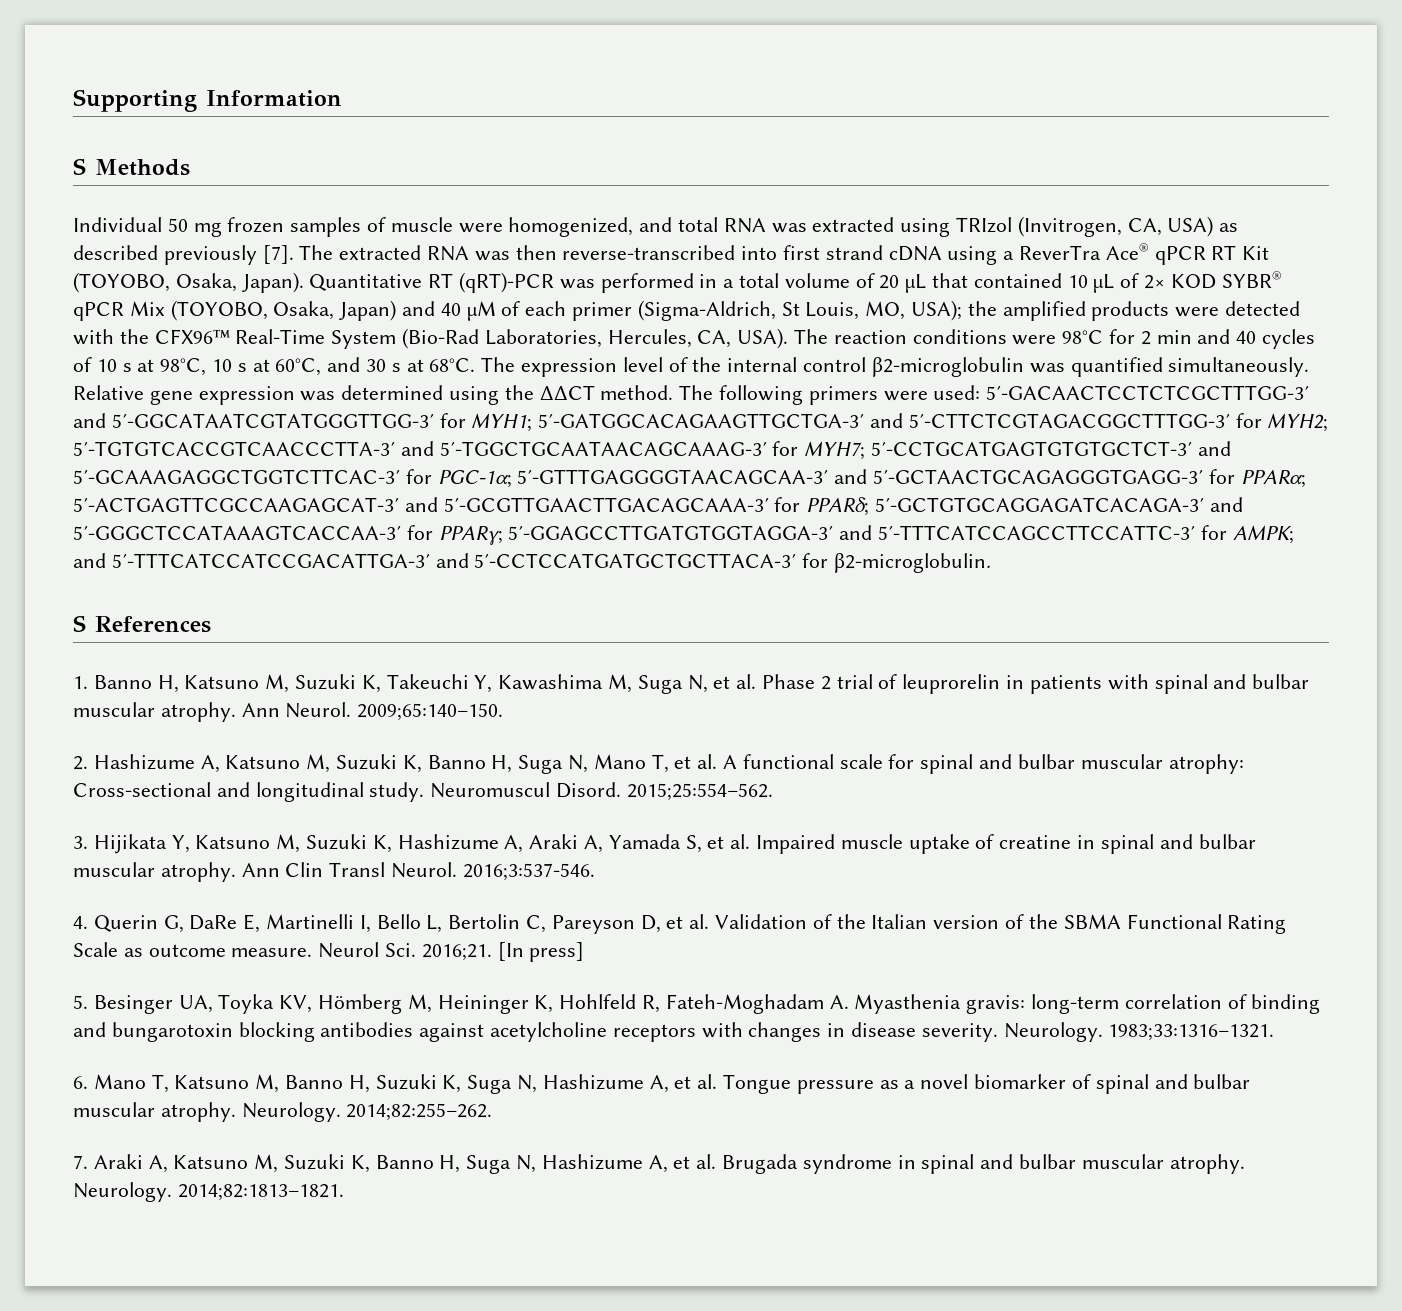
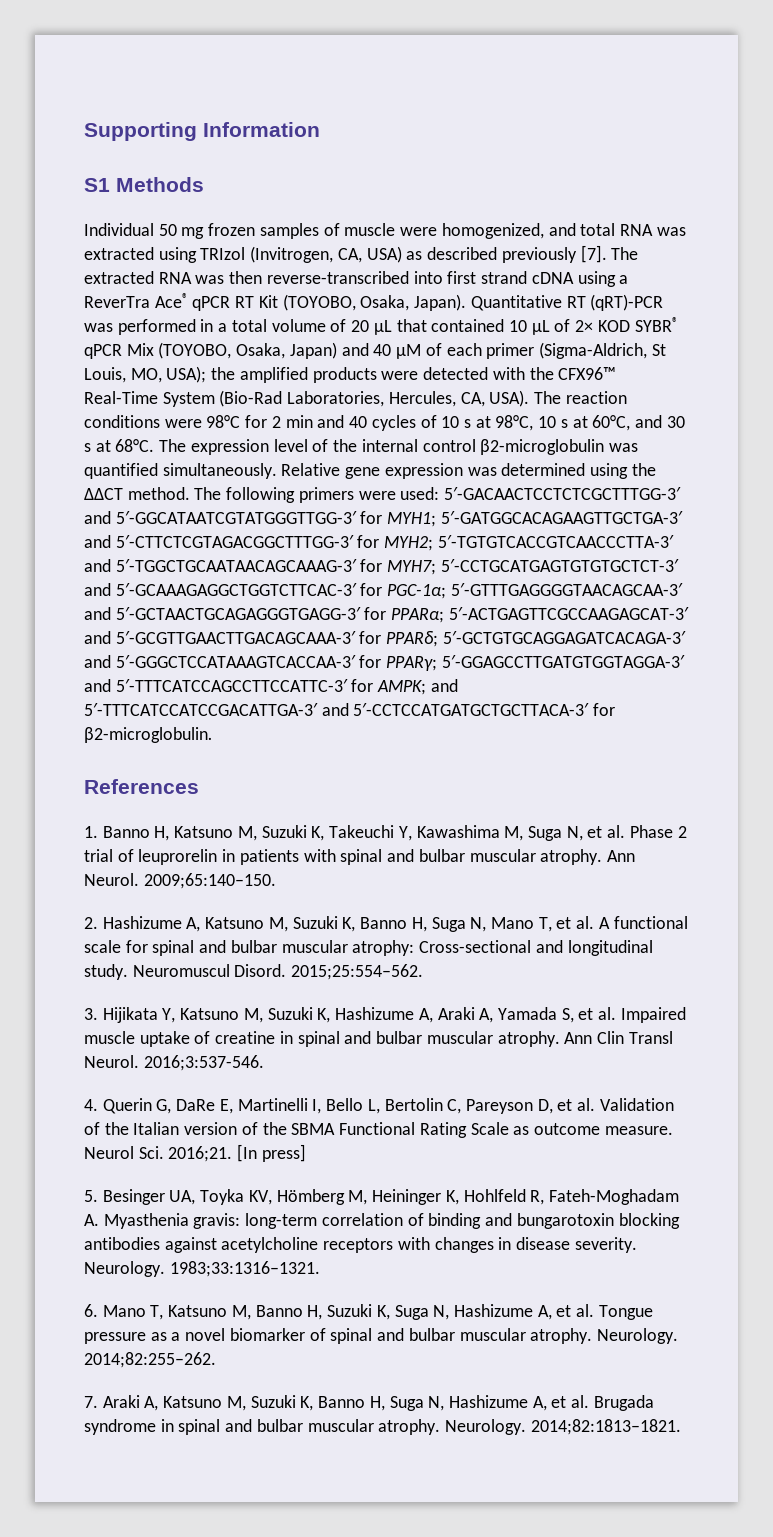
[73,158,86,175] S -> [84,178,110,192] S1
[73,615,86,632] S -> (213, 735) none

